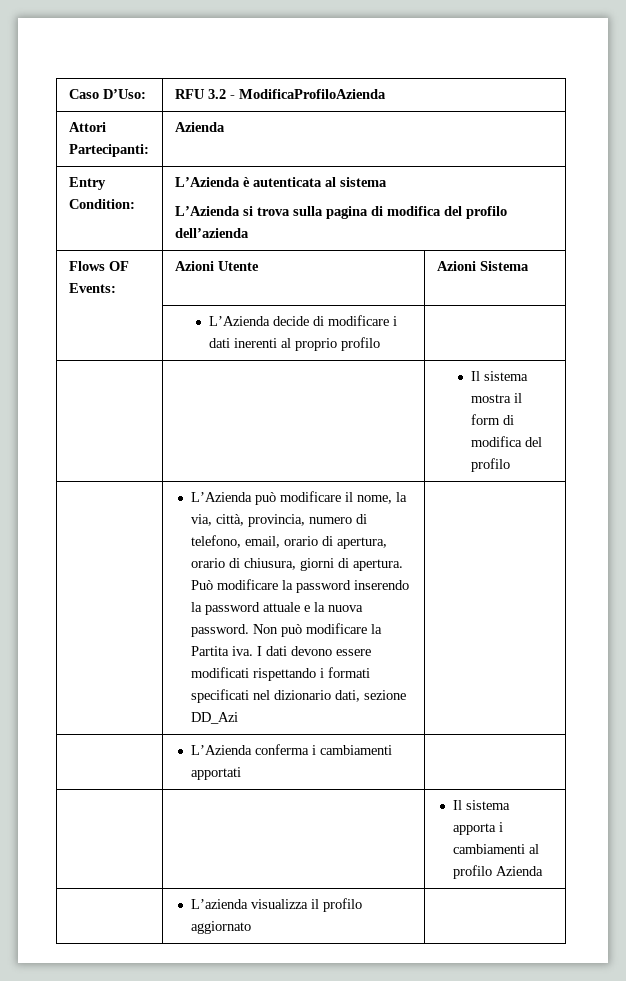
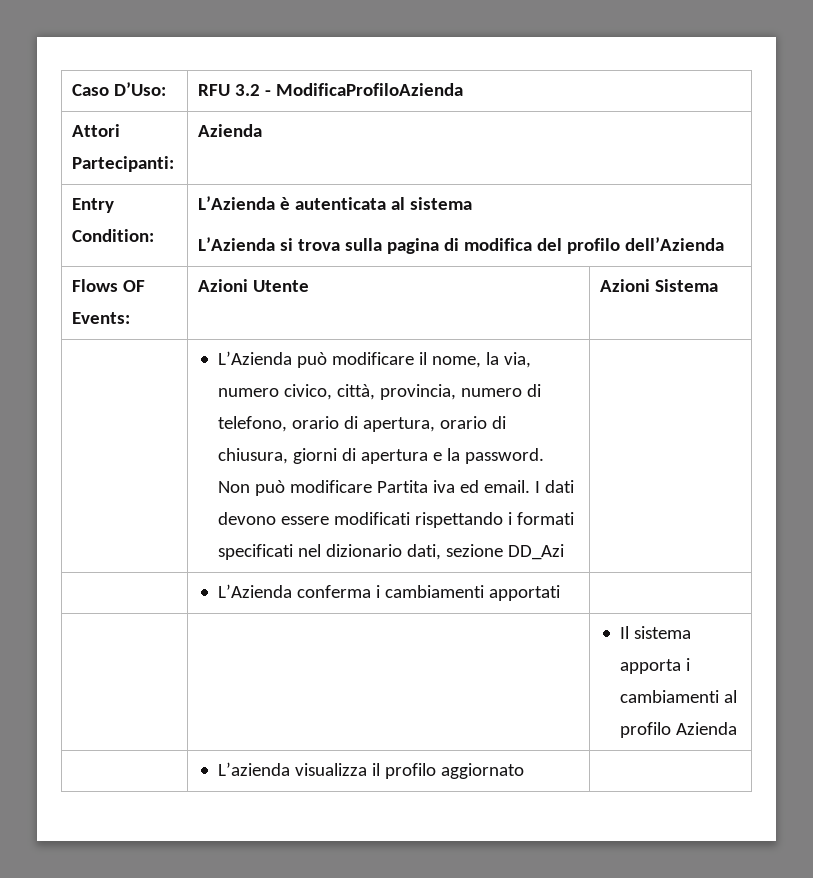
[174,228,249,238] dell’azienda -> [624,237,724,251] dell’Azienda
[209,315,398,326] [209,337,381,351] [471,371,529,381] [471,393,523,403] [471,414,515,425] [471,436,543,447] [471,458,511,472] // | L’Azienda decide di modificare i dati inerenti al proprio profilo | // | | Il sistema mostra il form di modifica del profilo -> (718, 285) none
(212, 520) none -> [217,384,332,400] numero civico,
[244,536,280,548] email, -> (287, 424) none
[352,559,403,571] [190,579,409,593] [190,602,300,615] apertura. Può modificare la password inserendo la password attuale -> [360,449,428,464] apertura
[327,605,363,612] nuova -> (460, 454) none
[370,624,382,634] [190,646,253,656] la Partita iva. -> [376,480,530,493] Partita iva ed email.

